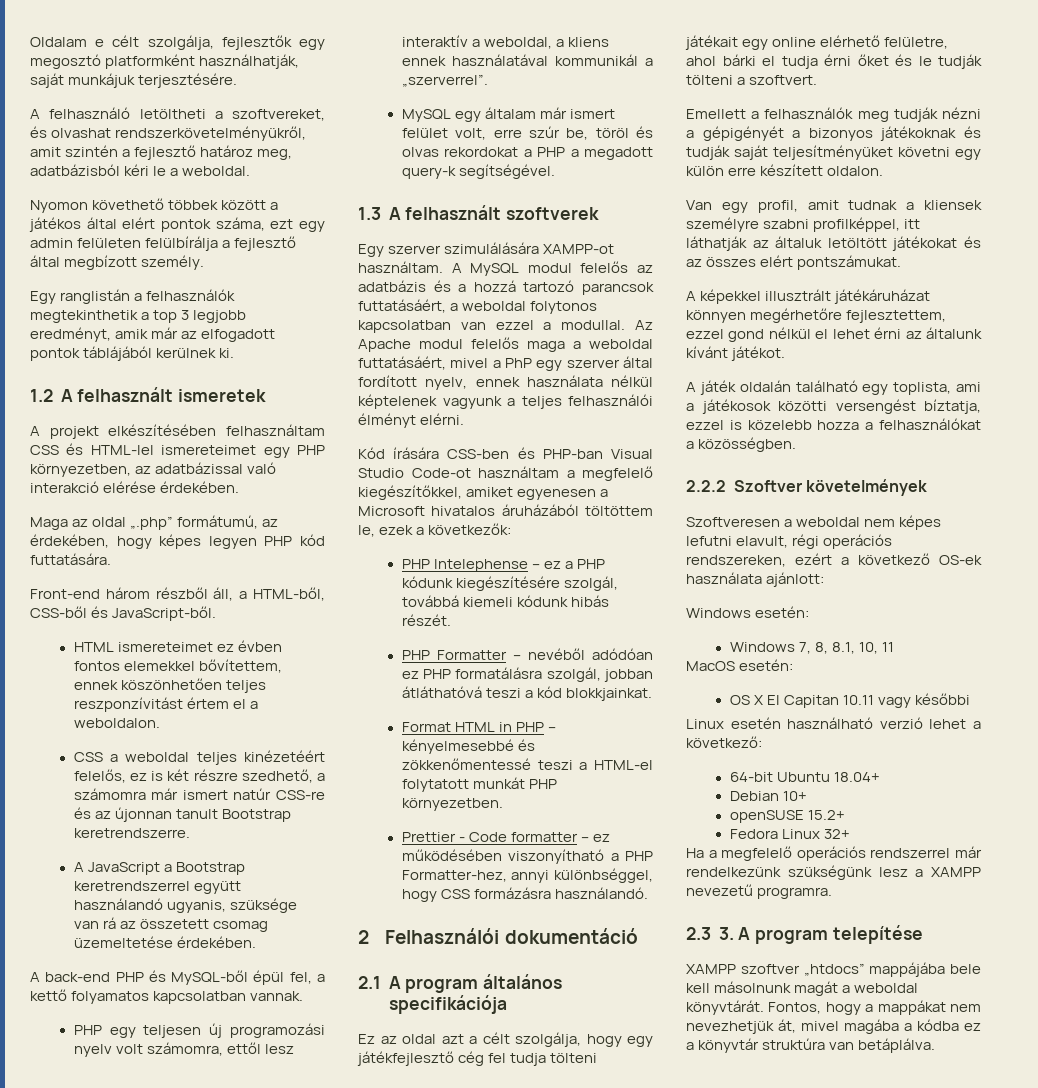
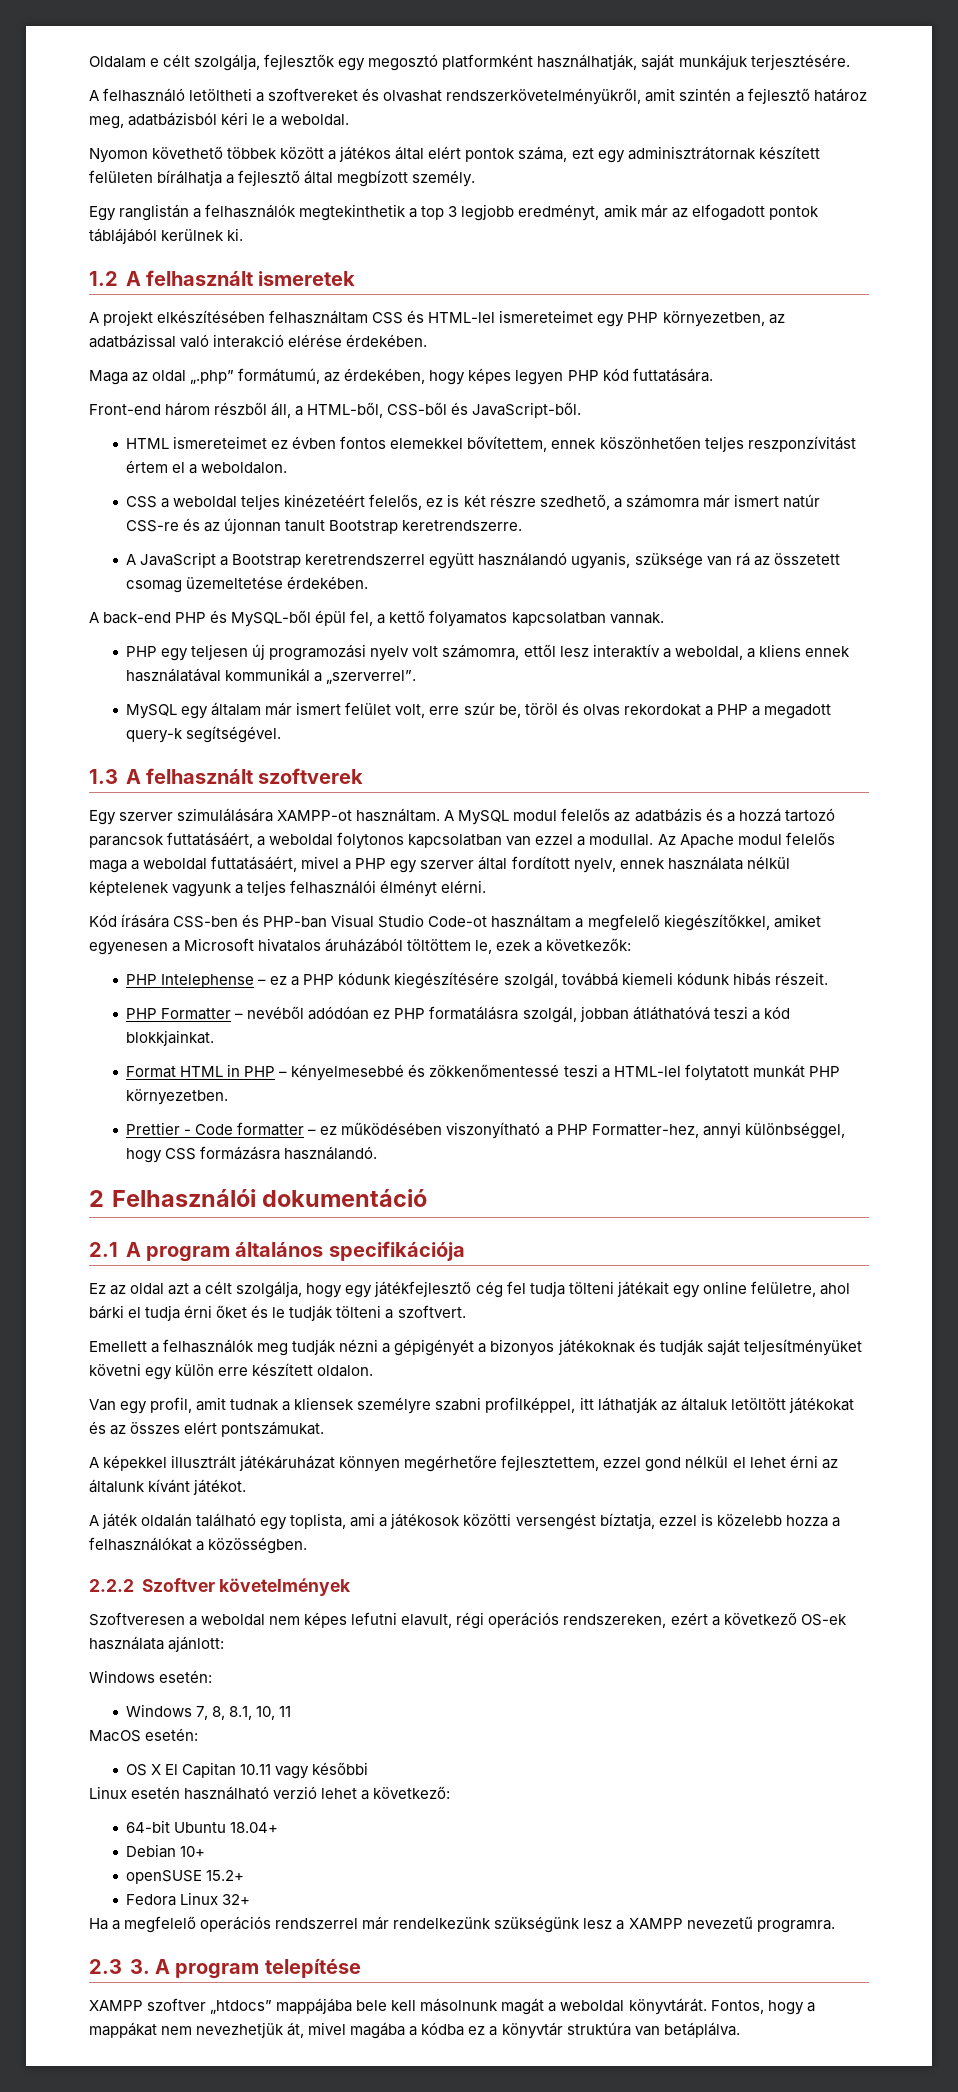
[232,109,325,121] szoftvereket, -> [268,88,359,101] szoftvereket
[30,236,219,251] admin felületen felülbírálja -> [627,146,820,160] [89,170,223,186] adminisztrátornak készített felületen bírálhatja
[505,358,532,368] PhP -> [355,858,387,869] PHP
[401,614,451,626] részét. -> [774,972,828,985] részeit.
[594,760,653,770] HTML-el -> [613,1066,681,1077] HTML-lel
[820,35,881,47] elérhető -> (747, 1287) none

